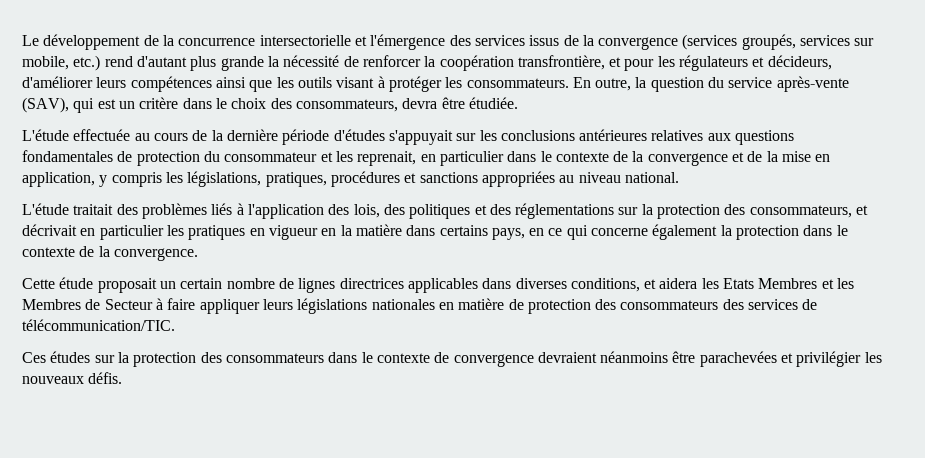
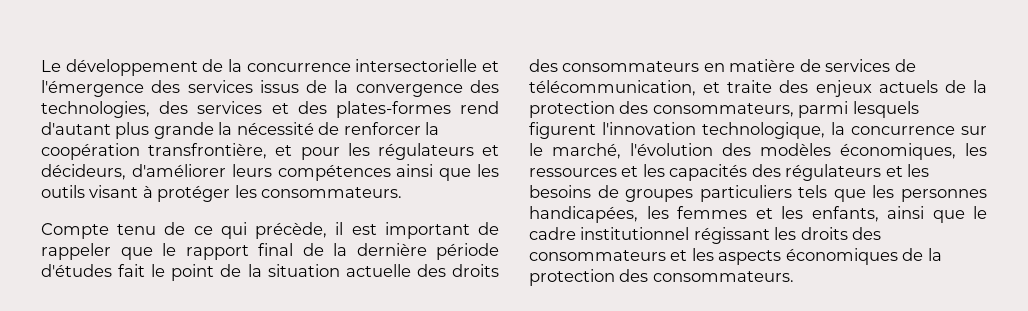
[682,34,875,50] [22,55,101,71] (services groupés, services sur mobile, etc.) -> [469,80,499,93] [41,101,451,118] des technologies, des services et des plates-formes
[572,76,849,92] [22,97,518,113] [22,129,188,141] En outre, la question du service après-vente (SAV), qui est un critère dans le choix des consommateurs, devra être étudiée. // L'étude effectuée au cours -> [41,222,500,239] [41,243,293,260] // Compte tenu de ce qui précède, il est important de rappeler que le rapport final
[388,129,795,145] [22,150,831,166] [22,171,679,187] [22,203,869,219] [22,224,848,240] [22,246,198,261] [22,277,855,293] [22,298,818,314] [22,319,175,331] [22,351,882,367] [22,372,123,384] s'appuyait sur les conclusions antérieures relatives aux questions fondamentales de protection du consommateur et les reprenait, en particulier dans le contexte de la convergence et de la mise en application, y compris les législations, pratiques, procédures et sanctions appropriées au niveau national. // L'étude traitait des problèmes liés à l'application des lois, des politiques et des réglementations sur la protection des consommateurs, et décrivait en particulier les pratiques en vigueur en la matière dans certains pays, en ce qui concerne également la protection dans le contexte de la convergence. // Cette étude proposait un certain nombre de lignes directrices applicables dans diverses conditions, et aidera les Etats Membres et les Membres de Secteur à faire appliquer leurs législations nationales en matière de protection des consommateurs des services de télécommunication/TIC. // Ces études sur la protection des consommateurs dans le contexte de convergence devraient néanmoins être parachevées et privilégier les nouveaux défis. -> [118,264,499,281] [529,59,916,72] [529,80,988,97] [529,101,919,118] [529,122,987,139] [529,143,987,160] [529,164,930,181] [529,185,987,202] [529,206,987,223] [529,227,882,244] [529,248,942,265] [529,269,794,286] fait le point de la situation actuelle des droits des consommateurs en matière de services de télécommunication, et traite des enjeux actuels de la protection des consommateurs, parmi lesquels figurent l'innovation technologique, la concurrence sur le marché, l'évolution des modèles économiques, les ressources et les capacités des régulateurs et les besoins de groupes particuliers tels que les personnes handicapées, les femmes et les enfants, ainsi que le cadre institutionnel régissant les droits des consommateurs et les aspects économiques de la protection des consommateurs.

